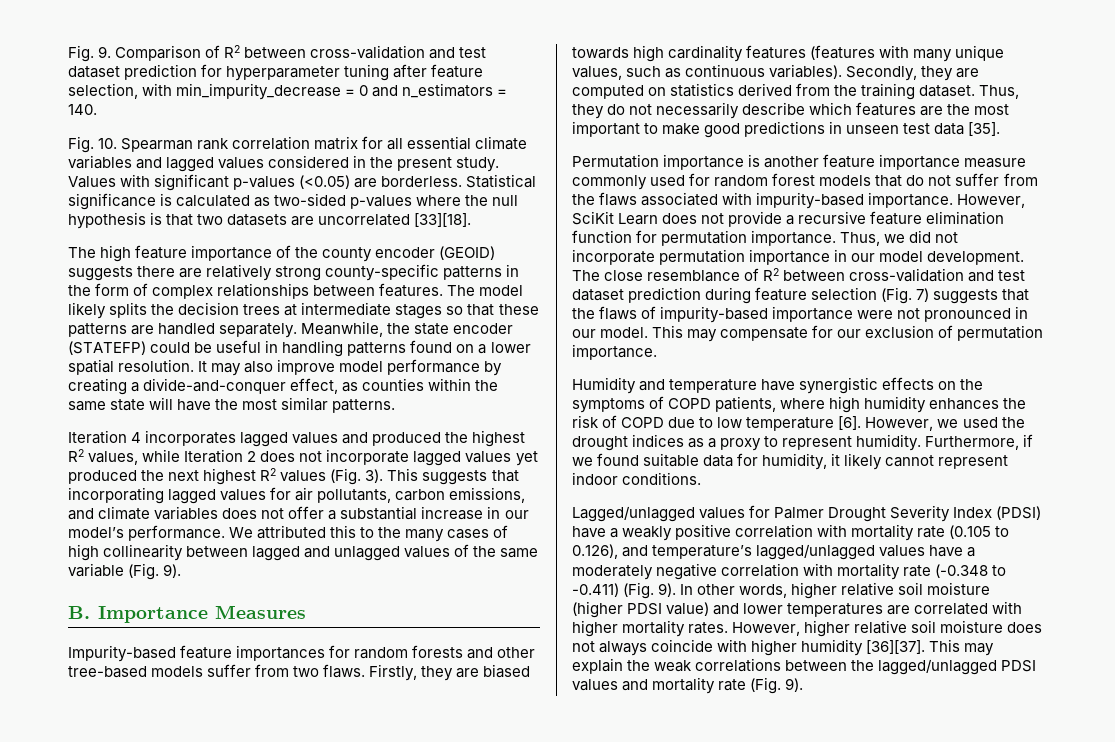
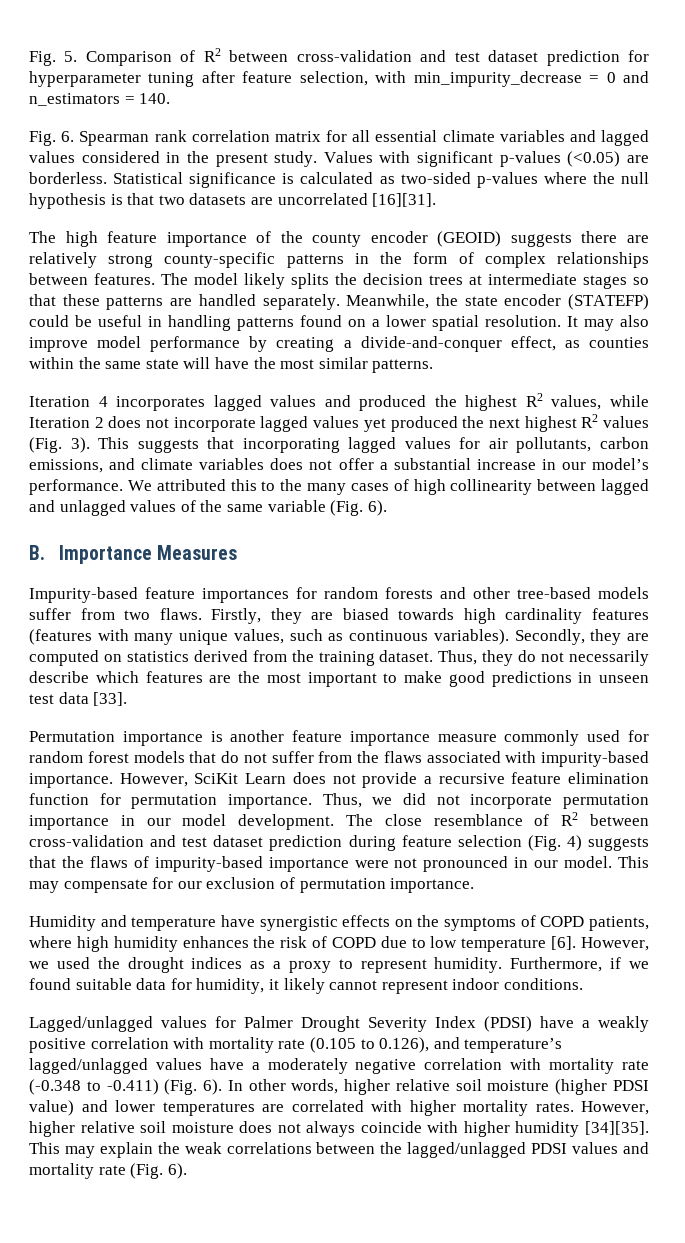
[68,45,112,62] Fig. 9. -> [29,51,78,66] Fig. 5.
[98,138,118,149] 10. -> [61,131,75,142] 6.
[414,213,472,227] [33][18]. -> [372,193,437,207] [16][31].
[163,564,182,578] 9). -> [367,500,387,516] 6).
[968,122,1001,136] [35]. -> [93,692,128,706] [33].
[916,288,930,302] 7) -> [566,835,582,851] 4)
[658,583,677,597] 9). -> [203,1079,223,1095] 6).
[866,640,926,654] [36][37]. -> [585,1121,649,1135] [34][35].
[785,678,804,692] 9). -> [167,1163,187,1179] 6).

